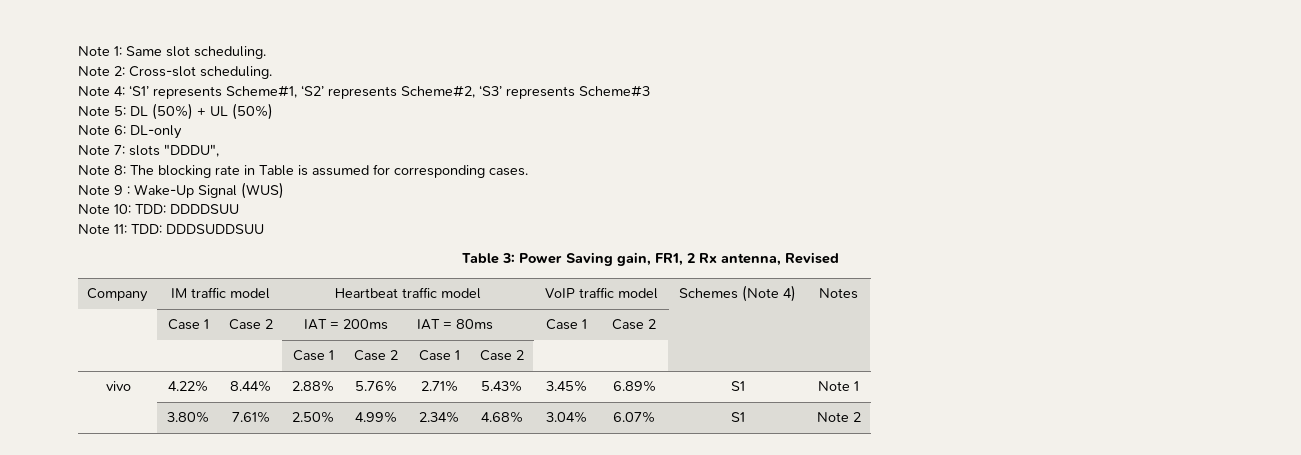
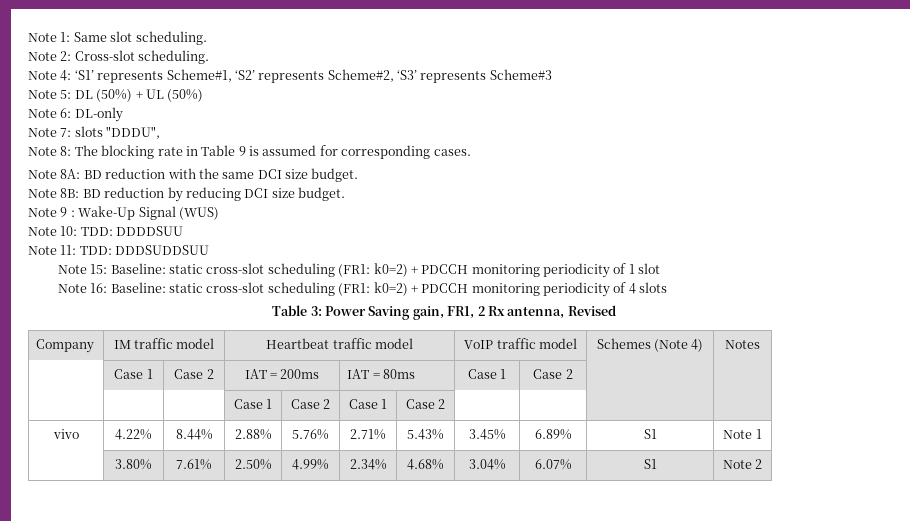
(294, 170) none -> [238,146,246,156] 9
(528, 172) none -> [28,168,359,182] [28,187,345,202] // Note 8A: BD reduction with the same DCI size budget. // Note 8B: BD reduction by reducing DCI size budget.
(264, 229) none -> [57,263,661,278] [57,282,668,297] // Note 15: Baseline: static cross-slot scheduling (FR1: k0=2) + PDCCH monitoring periodicity of 1 slot // Note 16: Baseline: static cross-slot scheduling (FR1: k0=2) + PDCCH monitoring periodicity of 4 slots

